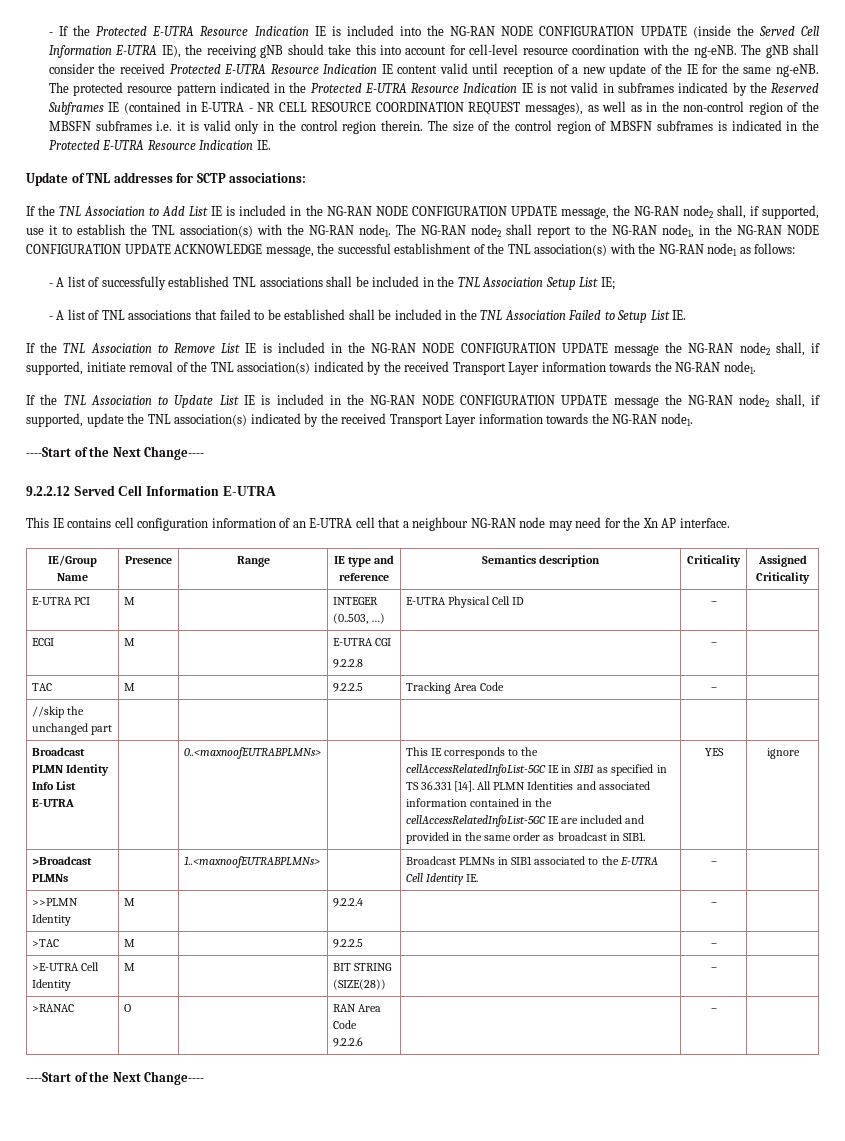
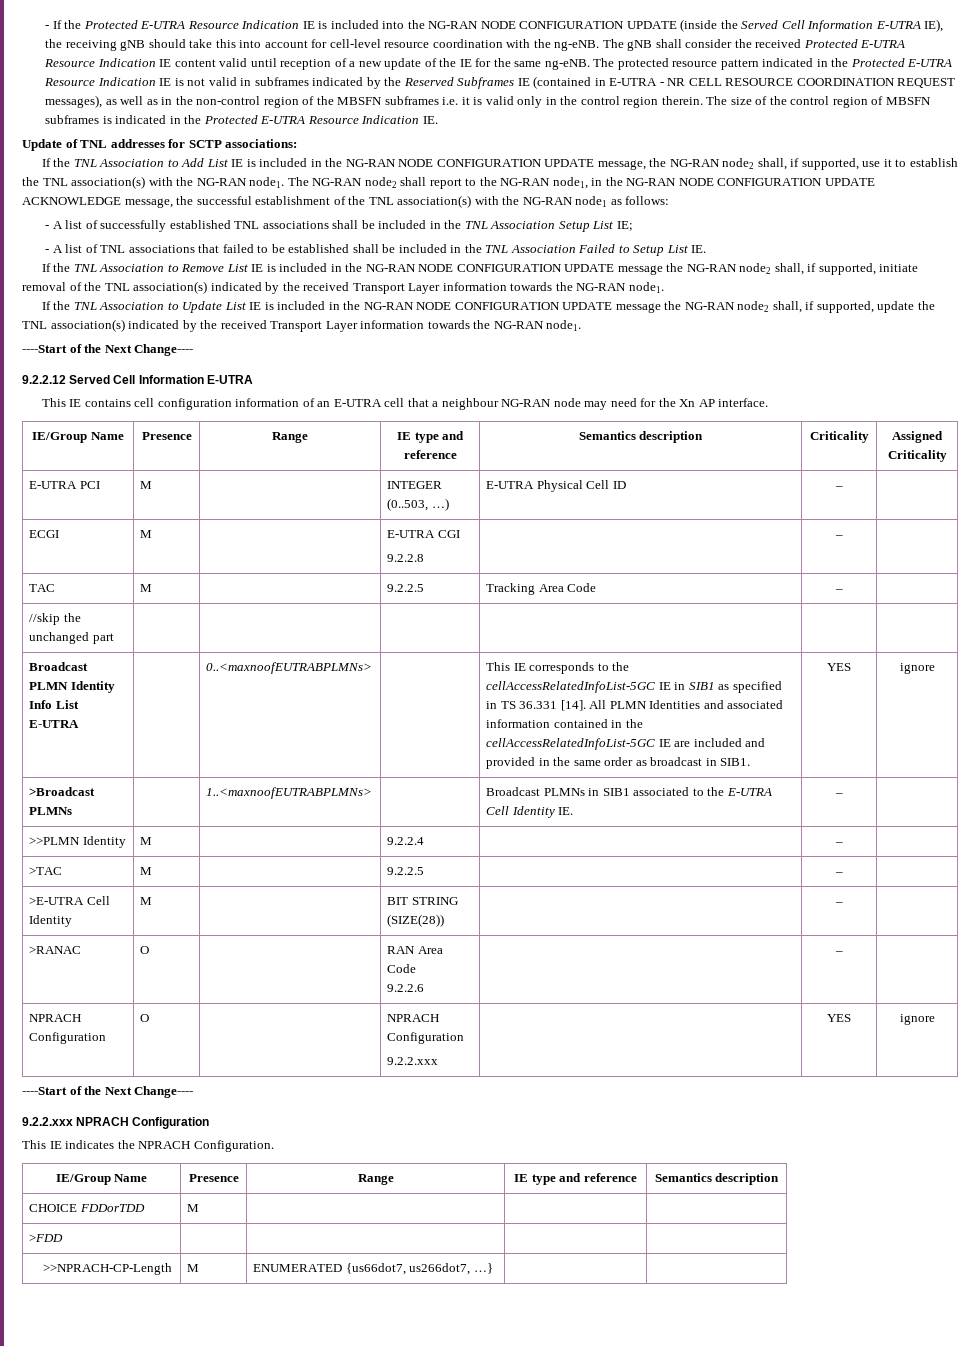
[26,1071,205,1085] // ----Start of the Next Change---- -> [29,1014,82,1022] [29,1032,107,1044] [140,1014,150,1022] [387,1014,440,1022] [387,1032,465,1044] [387,1057,439,1065] [827,1014,851,1022] [899,1014,935,1025] [22,1086,194,1098] [22,1117,210,1129] [22,1140,274,1152] [55,1174,148,1185] [188,1174,239,1182] [357,1174,394,1185] [514,1173,637,1185] [654,1173,780,1185] [29,1204,145,1212] [187,1204,200,1212] [29,1234,64,1242] [43,1263,173,1275] [187,1264,200,1272] [253,1263,493,1275] // NPRACH Configuration | O | | NPRACH Configuration // 9.2.2.xxx | | YES | ignore // ----Start of the Next Change---- // 9.2.2.xxx NPRACH Configuration // This IE indicates the NPRACH Configuration. // IE/Group Name | Presence | Range | IE type and reference | Semantics description // CHOICE FDDorTDD | M | | | // >FDD | | | | // >>NPRACH-CP-Length | M | ENUMERATED {us66dot7, us266dot7, …} | |

